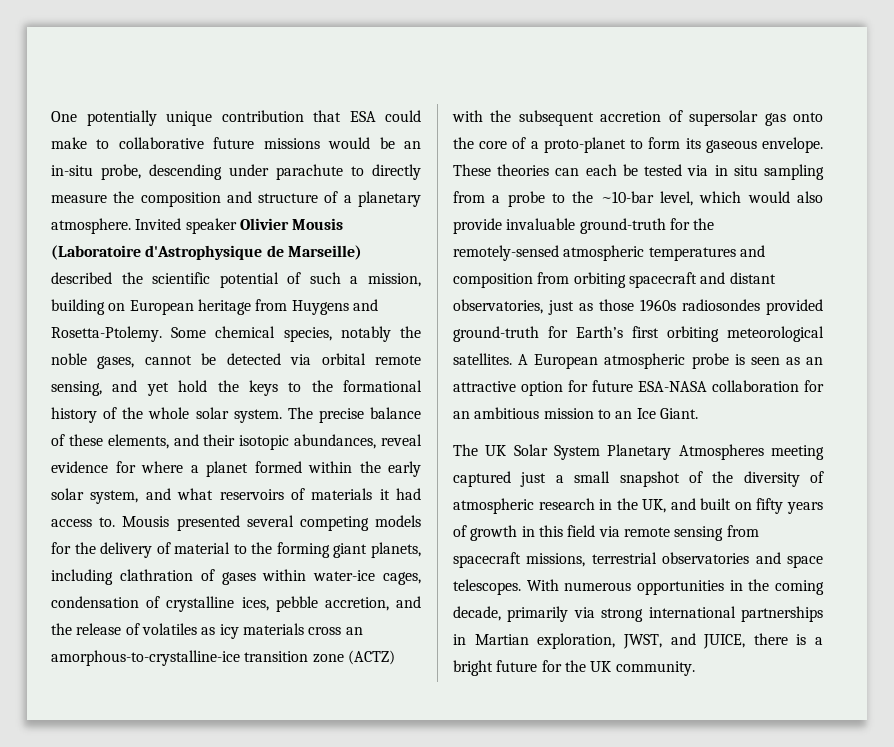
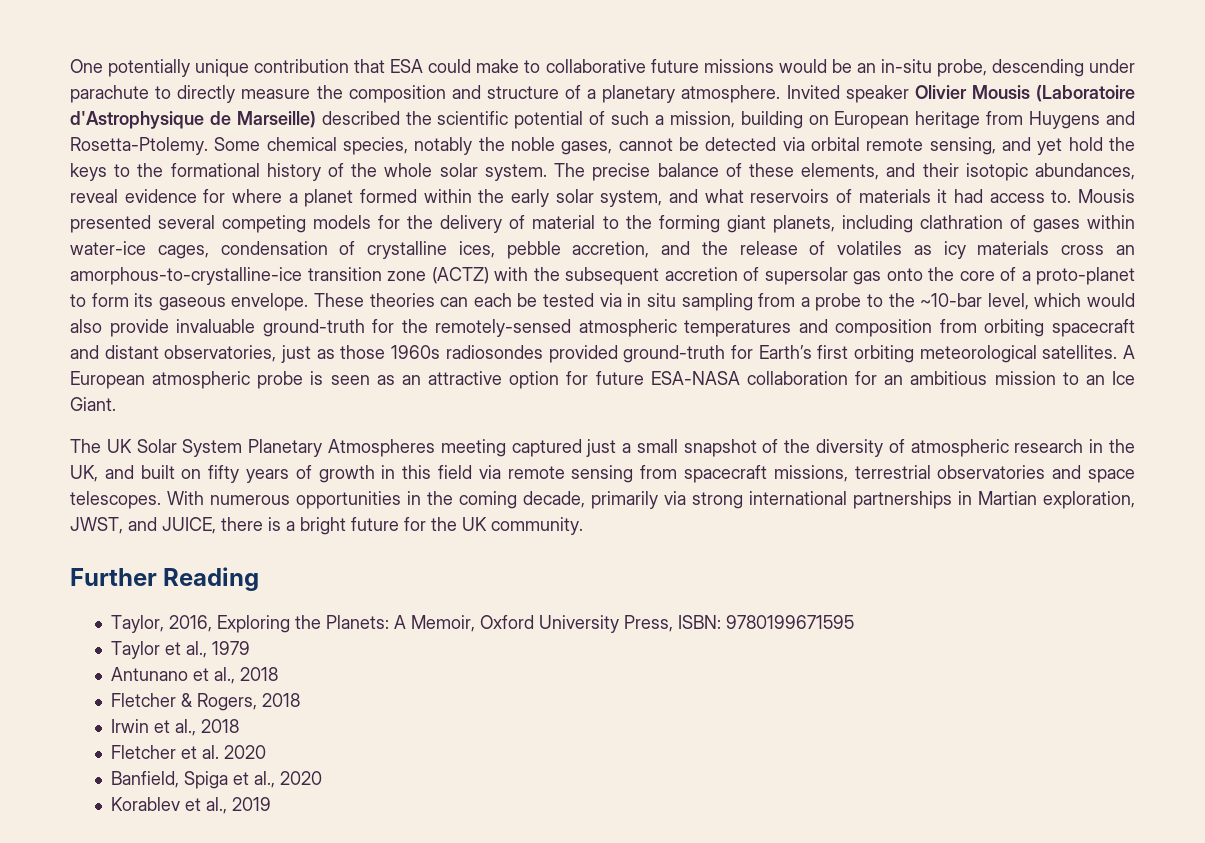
(695, 668) none -> [70,567,260,591] [111,615,855,633] [111,641,251,659] [111,667,279,684] [111,693,301,711] [111,719,240,736] [111,745,267,759] [111,771,323,789] [111,797,272,814] // Further Reading // Taylor, 2016, Exploring the Planets: A Memoir, Oxford University Press, ISBN: 9780199671595 // Taylor et al., 1979 // Antunano et al., 2018 // Fletcher & Rogers, 2018 // Irwin et al., 2018 // Fletcher et al. 2020 // Banfield, Spiga et al., 2020 // Korablev et al., 2019

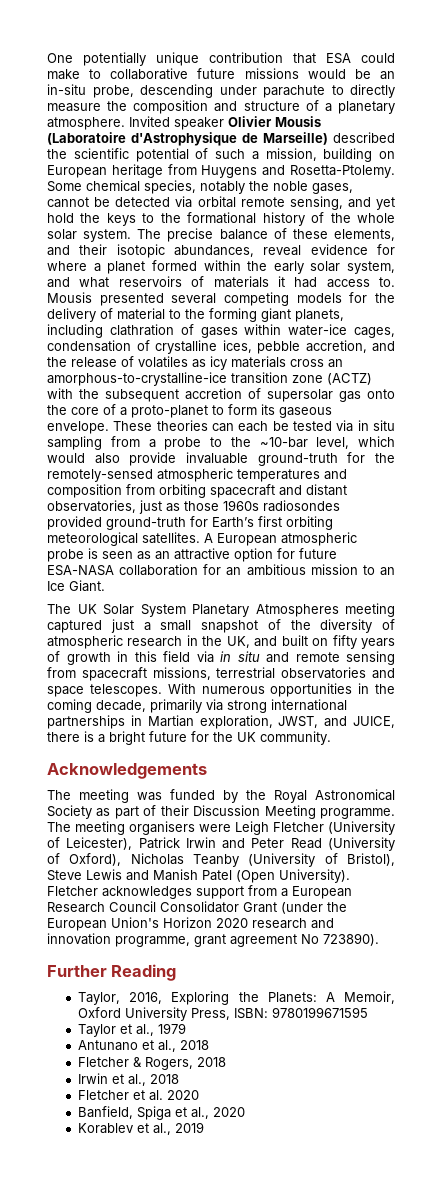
(501, 472) none -> [220,651,289,663] in situ and
(583, 526) none -> [47,763,207,779] [47,789,395,803] [47,805,395,819] [47,821,395,835] [47,837,395,851] [47,853,395,867] [47,869,350,883] [47,885,352,899] [47,901,347,914] [47,917,334,931] [47,933,379,947] // Acknowledgements // The meeting was funded by the Royal Astronomical Society as part of their Discussion Meeting programme. The meeting organisers were Leigh Fletcher (University of Leicester), Patrick Irwin and Peter Read (University of Oxford), Nicholas Teanby (University of Bristol), Steve Lewis and Manish Patel (Open University). Fletcher acknowledges support from a European Research Council Consolidator Grant (under the European Union's Horizon 2020 research and innovation programme, grant agreement No 723890).

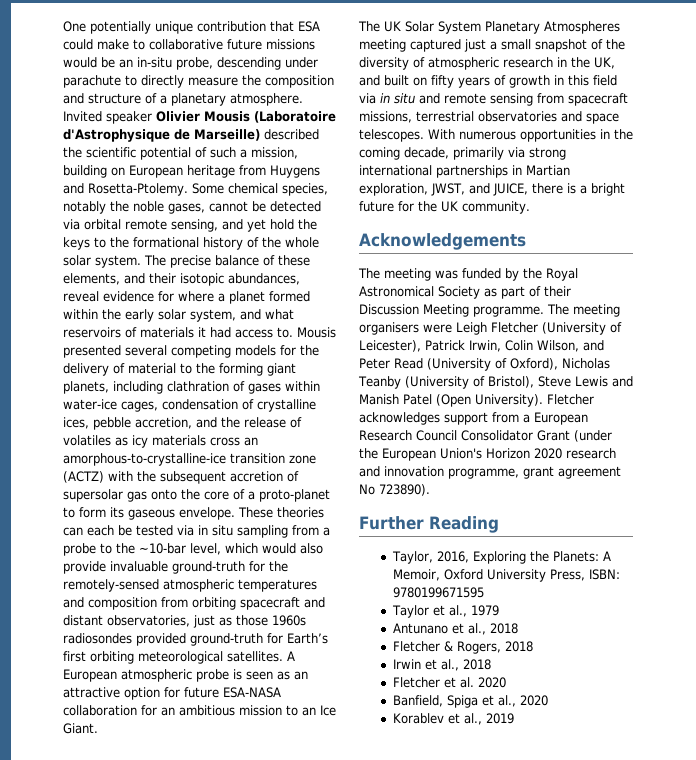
[185,837,216,848] Irwin -> [469,340,579,352] Irwin, Colin Wilson,

